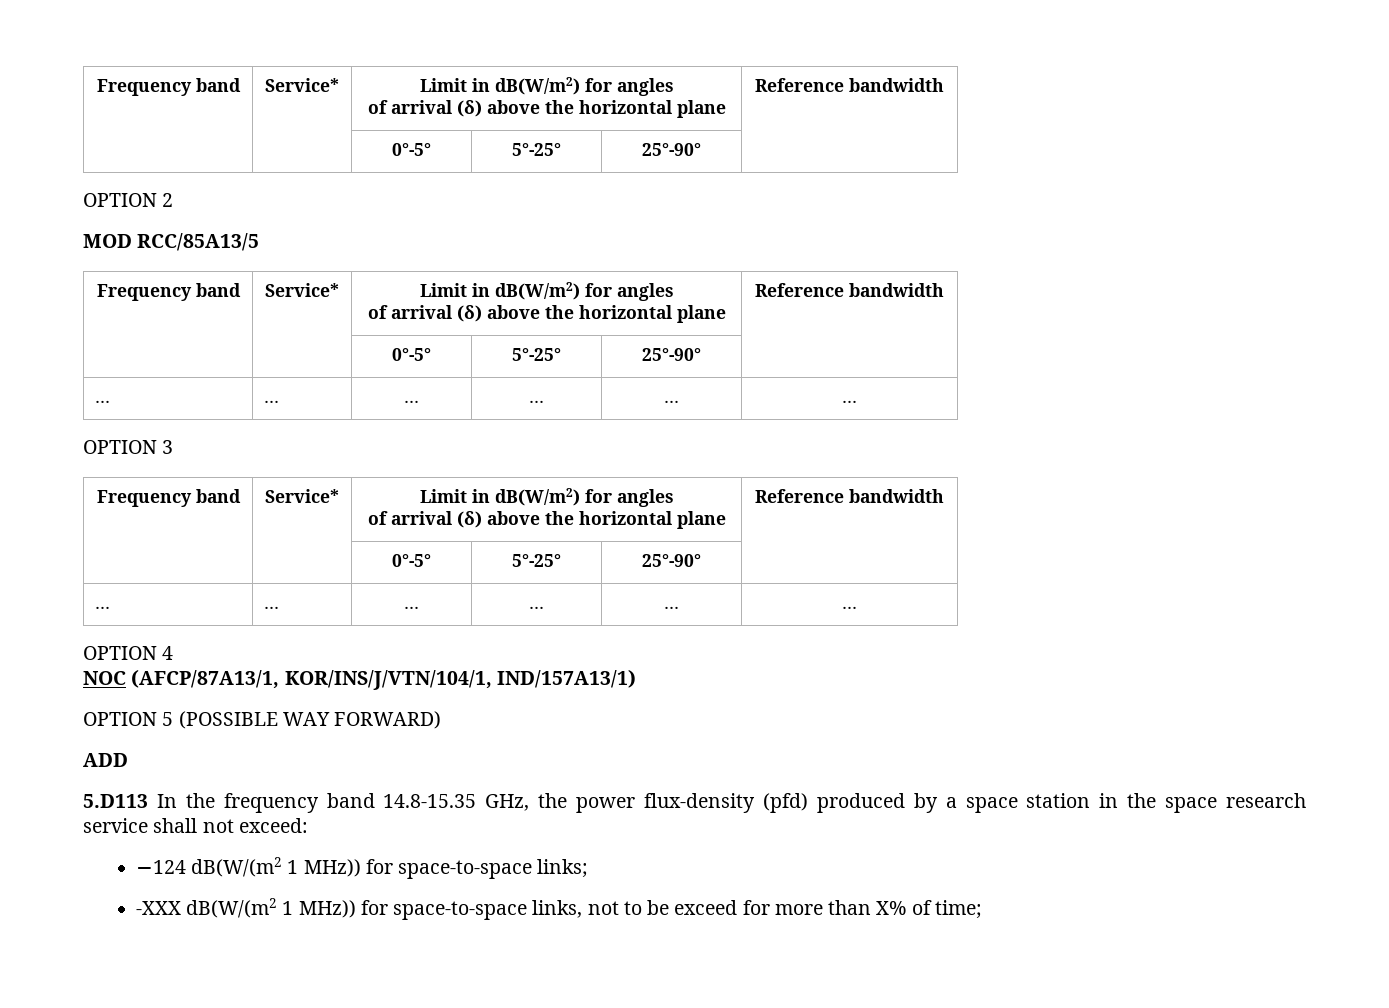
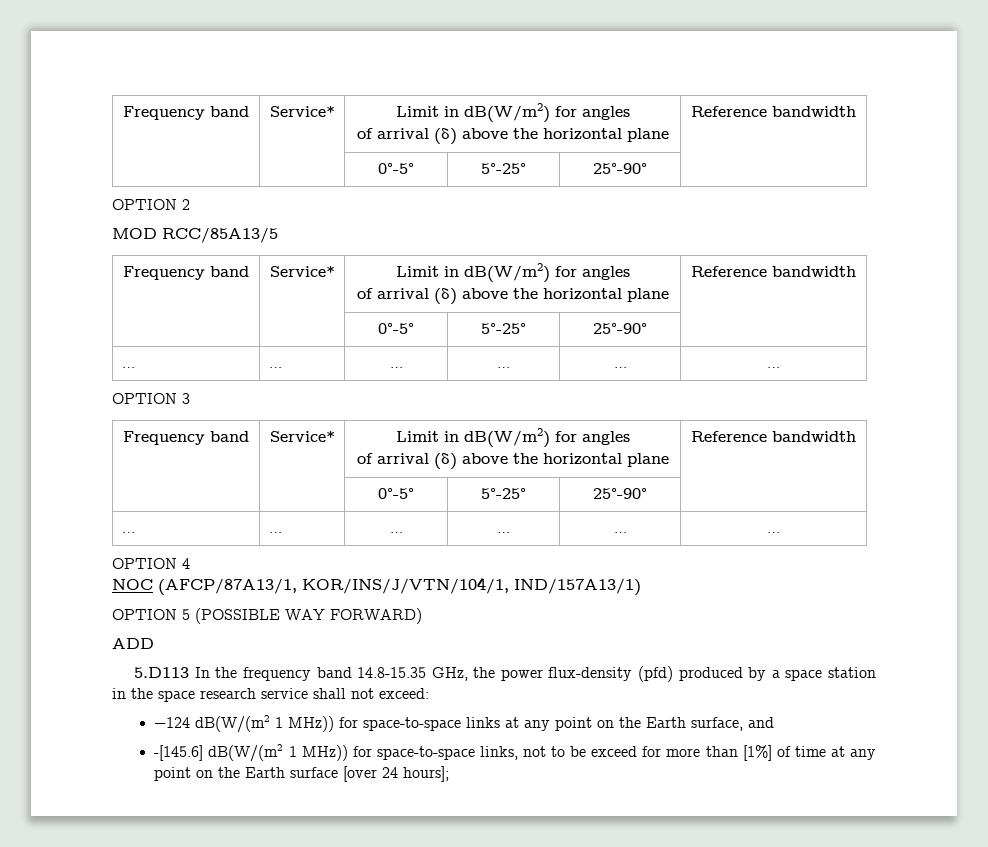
[537,859,589,878] [135,901,181,915] links; // -ХХХ -> [466,717,775,731] [154,745,204,761] links at any point on the Earth surface, and // -[145.6]
[876,900,982,919] Х% of time; -> [742,745,877,761] [154,766,450,782] [1%] of time at any point on the Earth surface [over 24 hours];

